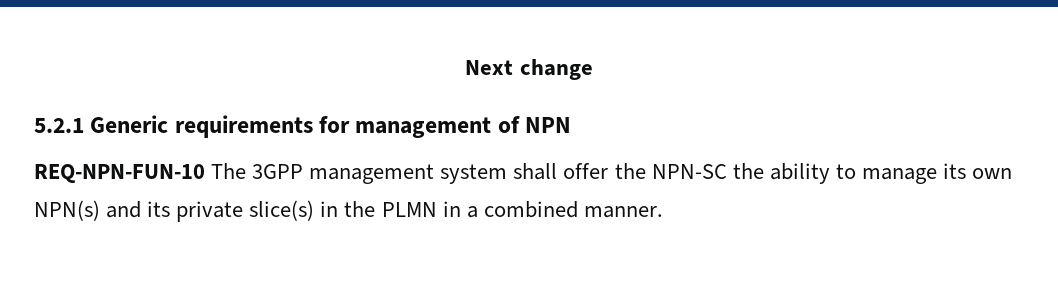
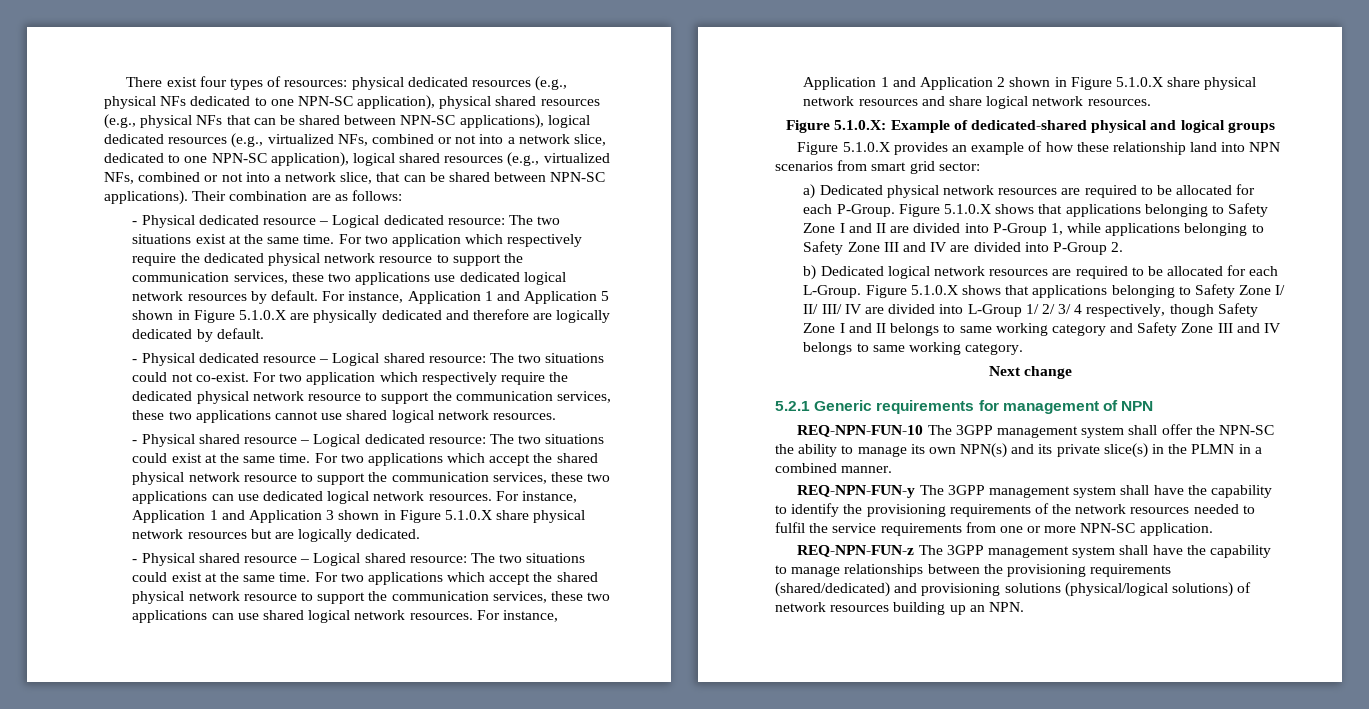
(465, 67) none -> [126,76,568,91] [104,95,600,110] [104,114,590,129] [104,133,607,148] [104,152,610,167] [104,172,606,184] [104,190,402,205] [132,215,561,228] [132,234,583,247] [132,253,523,266] [132,272,566,285] [132,290,610,304] [132,309,611,323] [132,328,264,342] [132,353,605,366] [132,372,569,385] [132,391,611,404] [132,410,556,423] [132,434,605,447] [132,453,598,466] [132,472,611,485] [132,491,577,504] [132,510,586,523] [132,529,421,542] [132,553,586,566] [132,572,598,585] [132,591,611,604] [132,610,558,623] [803,77,1257,90] [803,96,1151,109] [786,120,1275,133] [797,141,1281,155] [775,160,980,174] [803,184,1256,199] [803,203,1269,217] [803,223,1264,236] [803,241,1124,255] [803,265,1279,280] [803,284,1286,298] [803,303,1258,317] [803,322,1281,336] [803,342,1024,355] There exist four types of resources: physical dedicated resources (e.g., physical NFs dedicated to one NPN-SC application), physical shared resources (e.g., physical NFs that can be shared between NPN-SC applications), logical dedicated resources (e.g., virtualized NFs, combined or not into a network slice, dedicated to one NPN-SC application), logical shared resources (e.g., virtualized NFs, combined or not into a network slice, that can be shared between NPN-SC applications). Their combination are as follows: // - Physical dedicated resource – Logical dedicated resource: The two situations exist at the same time. For two application which respectively require the dedicated physical network resource to support the communication services, these two applications use dedicated logical network resources by default. For instance, Application 1 and Application 5 shown in Figure 5.1.0.X are physically dedicated and therefore are logically dedicated by default. // - Physical dedicated resource – Logical shared resource: The two situations could not co-exist. For two application which respectively require the dedicated physical network resource to support the communication services, these two applications cannot use shared logical network resources. // - Physical shared resource – Logical dedicated resource: The two situations could exist at the same time. For two applications which accept the shared physical network resource to support the communication services, these two applications can use dedicated logical network resources. For instance, Application 1 and Application 3 shown in Figure 5.1.0.X share physical network resources but are logically dedicated. // - Physical shared resource – Logical shared resource: The two situations could exist at the same time. For two applications which accept the shared physical network resource to support the communication services, these two applications can use shared logical network resources. For instance, Application 1 and Application 2 shown in Figure 5.1.0.X share physical network resources and share logical network resources. // Figure 5.1.0.X: Example of dedicated-shared physical and logical groups // Figure 5.1.0.X provides an example of how these relationship land into NPN scenarios from smart grid sector: // a) Dedicated physical network resources are required to be allocated for each P-Group. Figure 5.1.0.X shows that applications belonging to Safety Zone I and II are divided into P-Group 1, while applications belonging to Safety Zone III and IV are divided into P-Group 2. // b) Dedicated logical network resources are required to be allocated for each L-Group. Figure 5.1.0.X shows that applications belonging to Safety Zone I/ II/ III/ IV are divided into L-Group 1/ 2/ 3/ 4 respectively, though Safety Zone I and II belongs to same working category and Safety Zone III and IV belongs to same working category. //
(663, 212) none -> [797,485,1272,498] [775,503,1255,517] [775,522,1213,536] [797,545,1271,558] [775,564,1172,577] [775,582,1252,597] [775,602,1024,615] // REQ-NPN-FUN-y The 3GPP management system shall have the capability to identify the provisioning requirements of the network resources needed to fulfil the service requirements from one or more NPN-SC application. // REQ-NPN-FUN-z The 3GPP management system shall have the capability to manage relationships between the provisioning requirements (shared/dedicated) and provisioning solutions (physical/logical solutions) of network resources building up an NPN.

